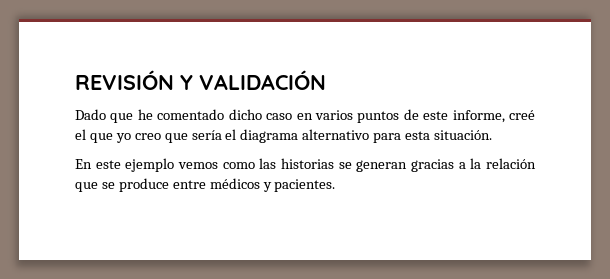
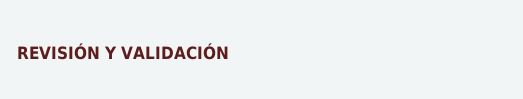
[75,109,535,123] [75,129,493,143] [75,158,537,172] [75,178,336,192] // Dado que he comentado dicho caso en varios puntos de este informe, creé el que yo creo que sería el diagrama alternativo para esta situación. // En este ejemplo vemos como las historias se generan gracias a la relación que se produce entre médicos y pacientes. -> (229, 51) none

